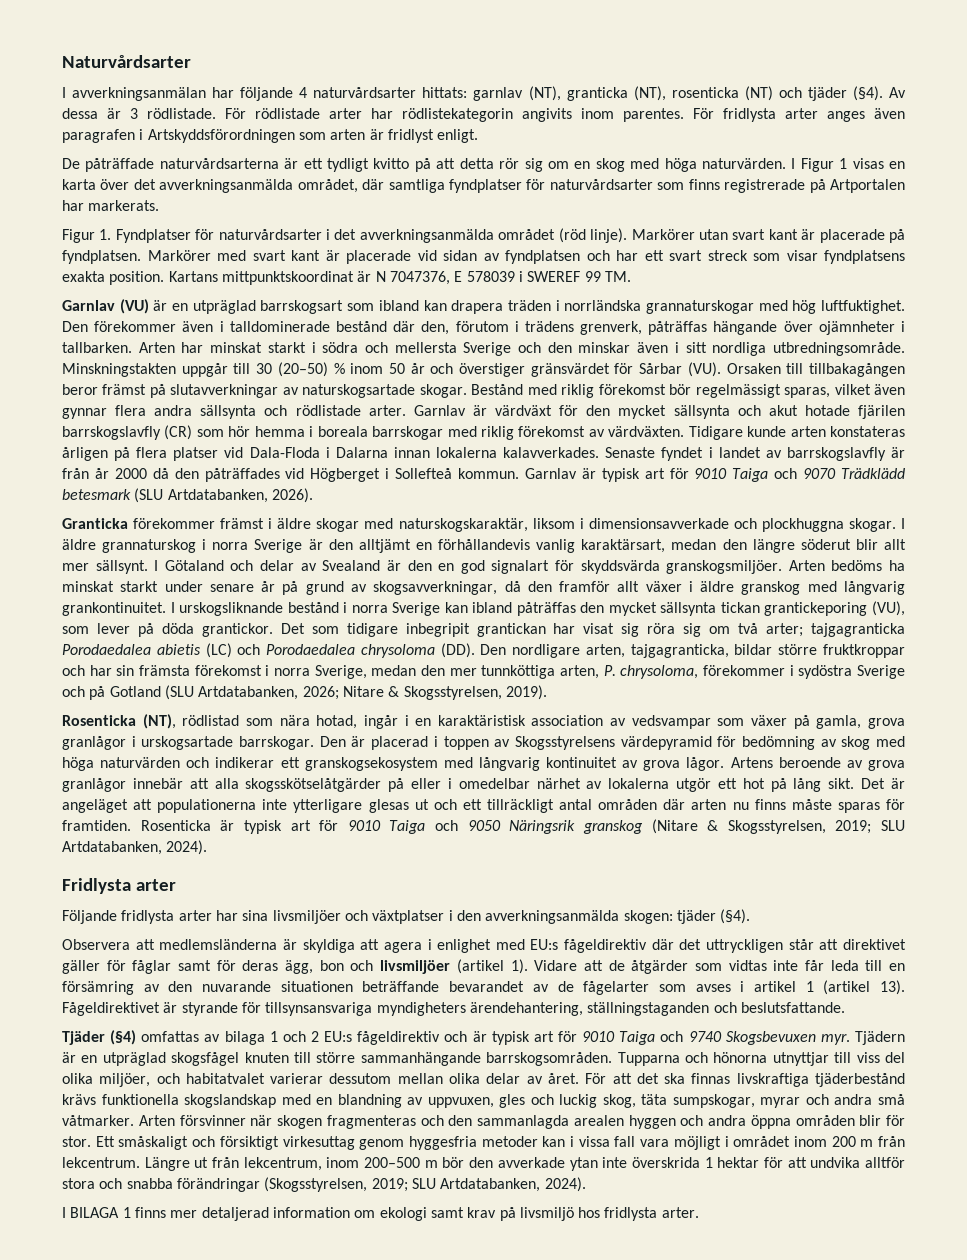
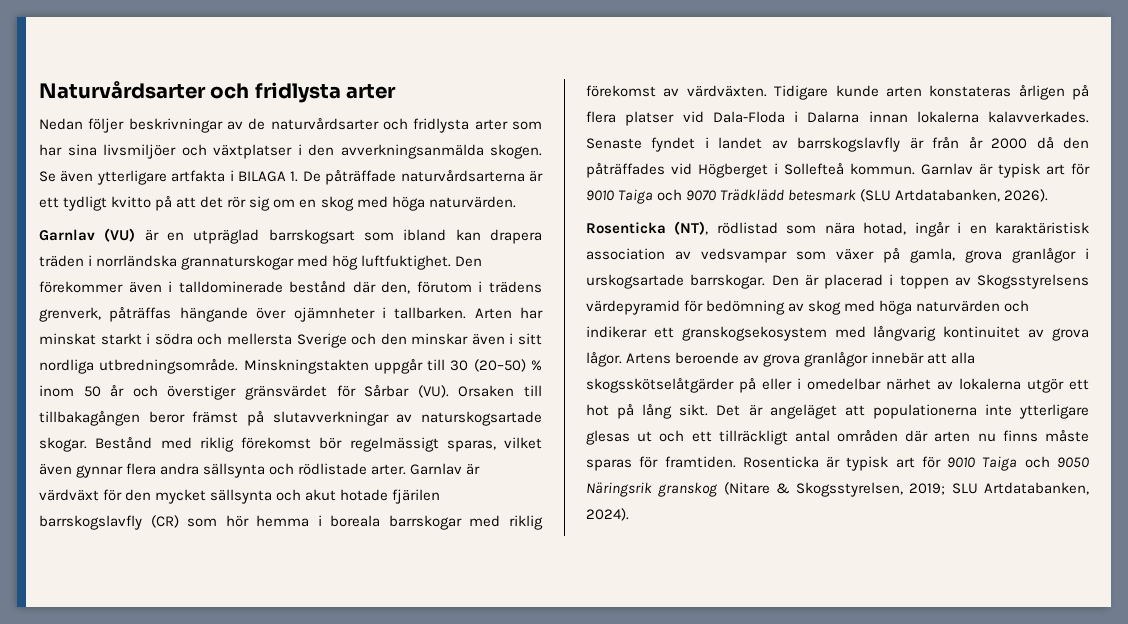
[62,86,906,101] [62,108,905,122] [62,129,479,143] // I avverkningsanmälan har följande 4 naturvårdsarter hittats: garnlav (NT), granticka (NT), rosenticka (NT) och tjäder (§4). Av dessa är 3 rödlistade. För rödlistade arter har rödlistekategorin angivits inom parentes. För fridlysta arter anges även paragrafen i Artskyddsförordningen som arten är fridlyst enligt. // -> [210,82,397,103] [39,117,542,133] [39,144,542,159] [39,170,299,185] och fridlysta arter // Nedan följer beskrivningar av de naturvårdsarter och fridlysta arter som har sina livsmiljöer och växtplatser i den avverkningsanmälda skogen. Se även ytterligare artfakta i BILAGA 1.
[459,158,494,169] detta -> [200,196,224,208] det
[791,158,905,172] [62,179,906,193] [62,200,160,211] [62,228,905,243] [62,250,905,264] [62,271,631,285] I Figur 1 visas en karta över det avverkningsanmälda området, där samtliga fyndplatser för naturvårdsarter som finns registrerade på Artportalen har markerats. // Figur 1. Fyndplatser för naturvårdsarter i det avverkningsanmälda området (röd linje). Markörer utan svart kant är placerade på fyndplatsen. Markörer med svart kant är placerade vid sidan av fyndplatsen och har ett svart streck som visar fyndplatsens exakta position. Kartans mittpunktskoordinat är N 7047376, E 578039 i SWEREF 99 TM. -> (516, 202) none
[62,518,905,532] [62,539,907,553] [62,560,905,574] [62,581,906,595] [62,601,905,616] [62,623,906,637] [62,643,905,658] [62,665,905,679] [62,685,547,700] // Granticka förekommer främst i äldre skogar med naturskogskaraktär, liksom i dimensionsavverkade och plockhuggna skogar. I äldre grannaturskog i norra Sverige är den alltjämt en förhållandevis vanlig karaktärsart, medan den längre söderut blir allt mer sällsynt. I Götaland och delar av Svealand är den en god signalart för skyddsvärda granskogsmiljöer. Arten bedöms ha minskat starkt under senare år på grund av skogsavverkningar, då den framför allt växer i äldre granskog med långvarig grankontinuitet. I urskogsliknande bestånd i norra Sverige kan ibland påträffas den mycket sällsynta tickan grantickeporing (VU), som lever på döda grantickor. Det som tidigare inbegripit grantickan har visat sig röra sig om två arter; tajgagranticka Porodaedalea abietis (LC) och Porodaedalea chrysoloma (DD). Den nordligare arten, tajgagranticka, bildar större fruktkroppar och har sin främsta förekomst i norra Sverige, medan den mer tunnköttiga arten, P. chrysoloma, förekommer i sydöstra Sverige och på Gotland (SLU Artdatabanken, 2026; Nitare & Skogsstyrelsen, 2019). -> (1049, 195) none
[62,878,176,894] [62,909,751,924] [62,939,906,953] [62,959,905,974] [62,980,905,995] [62,1002,845,1016] [62,1030,905,1045] [62,1052,905,1066] [62,1073,905,1087] [62,1094,905,1108] [62,1115,905,1129] [62,1136,906,1150] [62,1157,906,1171] [62,1177,586,1192] [62,1207,699,1221] // Fridlysta arter // Följande fridlysta arter har sina livsmiljöer och växtplatser i den avverkningsanmälda skogen: tjäder (§4). // Observera att medlemsländerna är skyldiga att agera i enlighet med EU:s fågeldirektiv där det uttryckligen står att direktivet gäller för fåglar samt för deras ägg, bon och livsmiljöer (artikel 1). Vidare att de åtgärder som vidtas inte får leda till en försämring av den nuvarande situationen beträffande bevarandet av de fågelarter som avses i artikel 1 (artikel 13). Fågeldirektivet är styrande för tillsynsansvariga myndigheters ärendehantering, ställningstaganden och beslutsfattande. // Tjäder (§4) omfattas av bilaga 1 och 2 EU:s fågeldirektiv och är typisk art för 9010 Taiga och 9740 Skogsbevuxen myr. Tjädern är en utpräglad skogsfågel knuten till större sammanhängande barrskogsområden. Tupparna och hönorna utnyttjar till viss del olika miljöer, och habitatvalet varierar dessutom mellan olika delar av året. För att det ska finnas livskraftiga tjäderbestånd krävs funktionella skogslandskap med en blandning av uppvuxen, gles och luckig skog, täta sumpskogar, myrar och andra små våtmarker. Arten försvinner när skogen fragmenteras och den sammanlagda arealen hyggen och andra öppna områden blir för stor. Ett småskaligt och försiktigt virkesuttag genom hyggesfria metoder kan i vissa fall vara möjligt i området inom 200 m från lekcentrum. Längre ut från lekcentrum, inom 200–500 m bör den avverkade ytan inte överskrida 1 hektar för att undvika alltför stora och snabba förändringar (Skogsstyrelsen, 2019; SLU Artdatabanken, 2024). // I BILAGA 1 finns mer detaljerad information om ekologi samt krav på livsmiljö hos fridlysta arter. -> (629, 514) none

